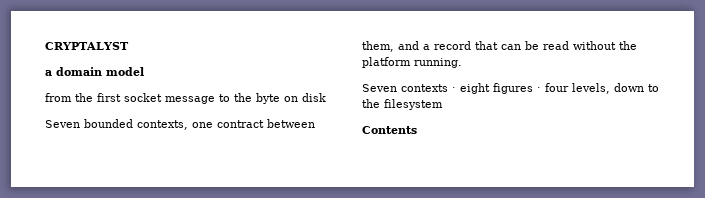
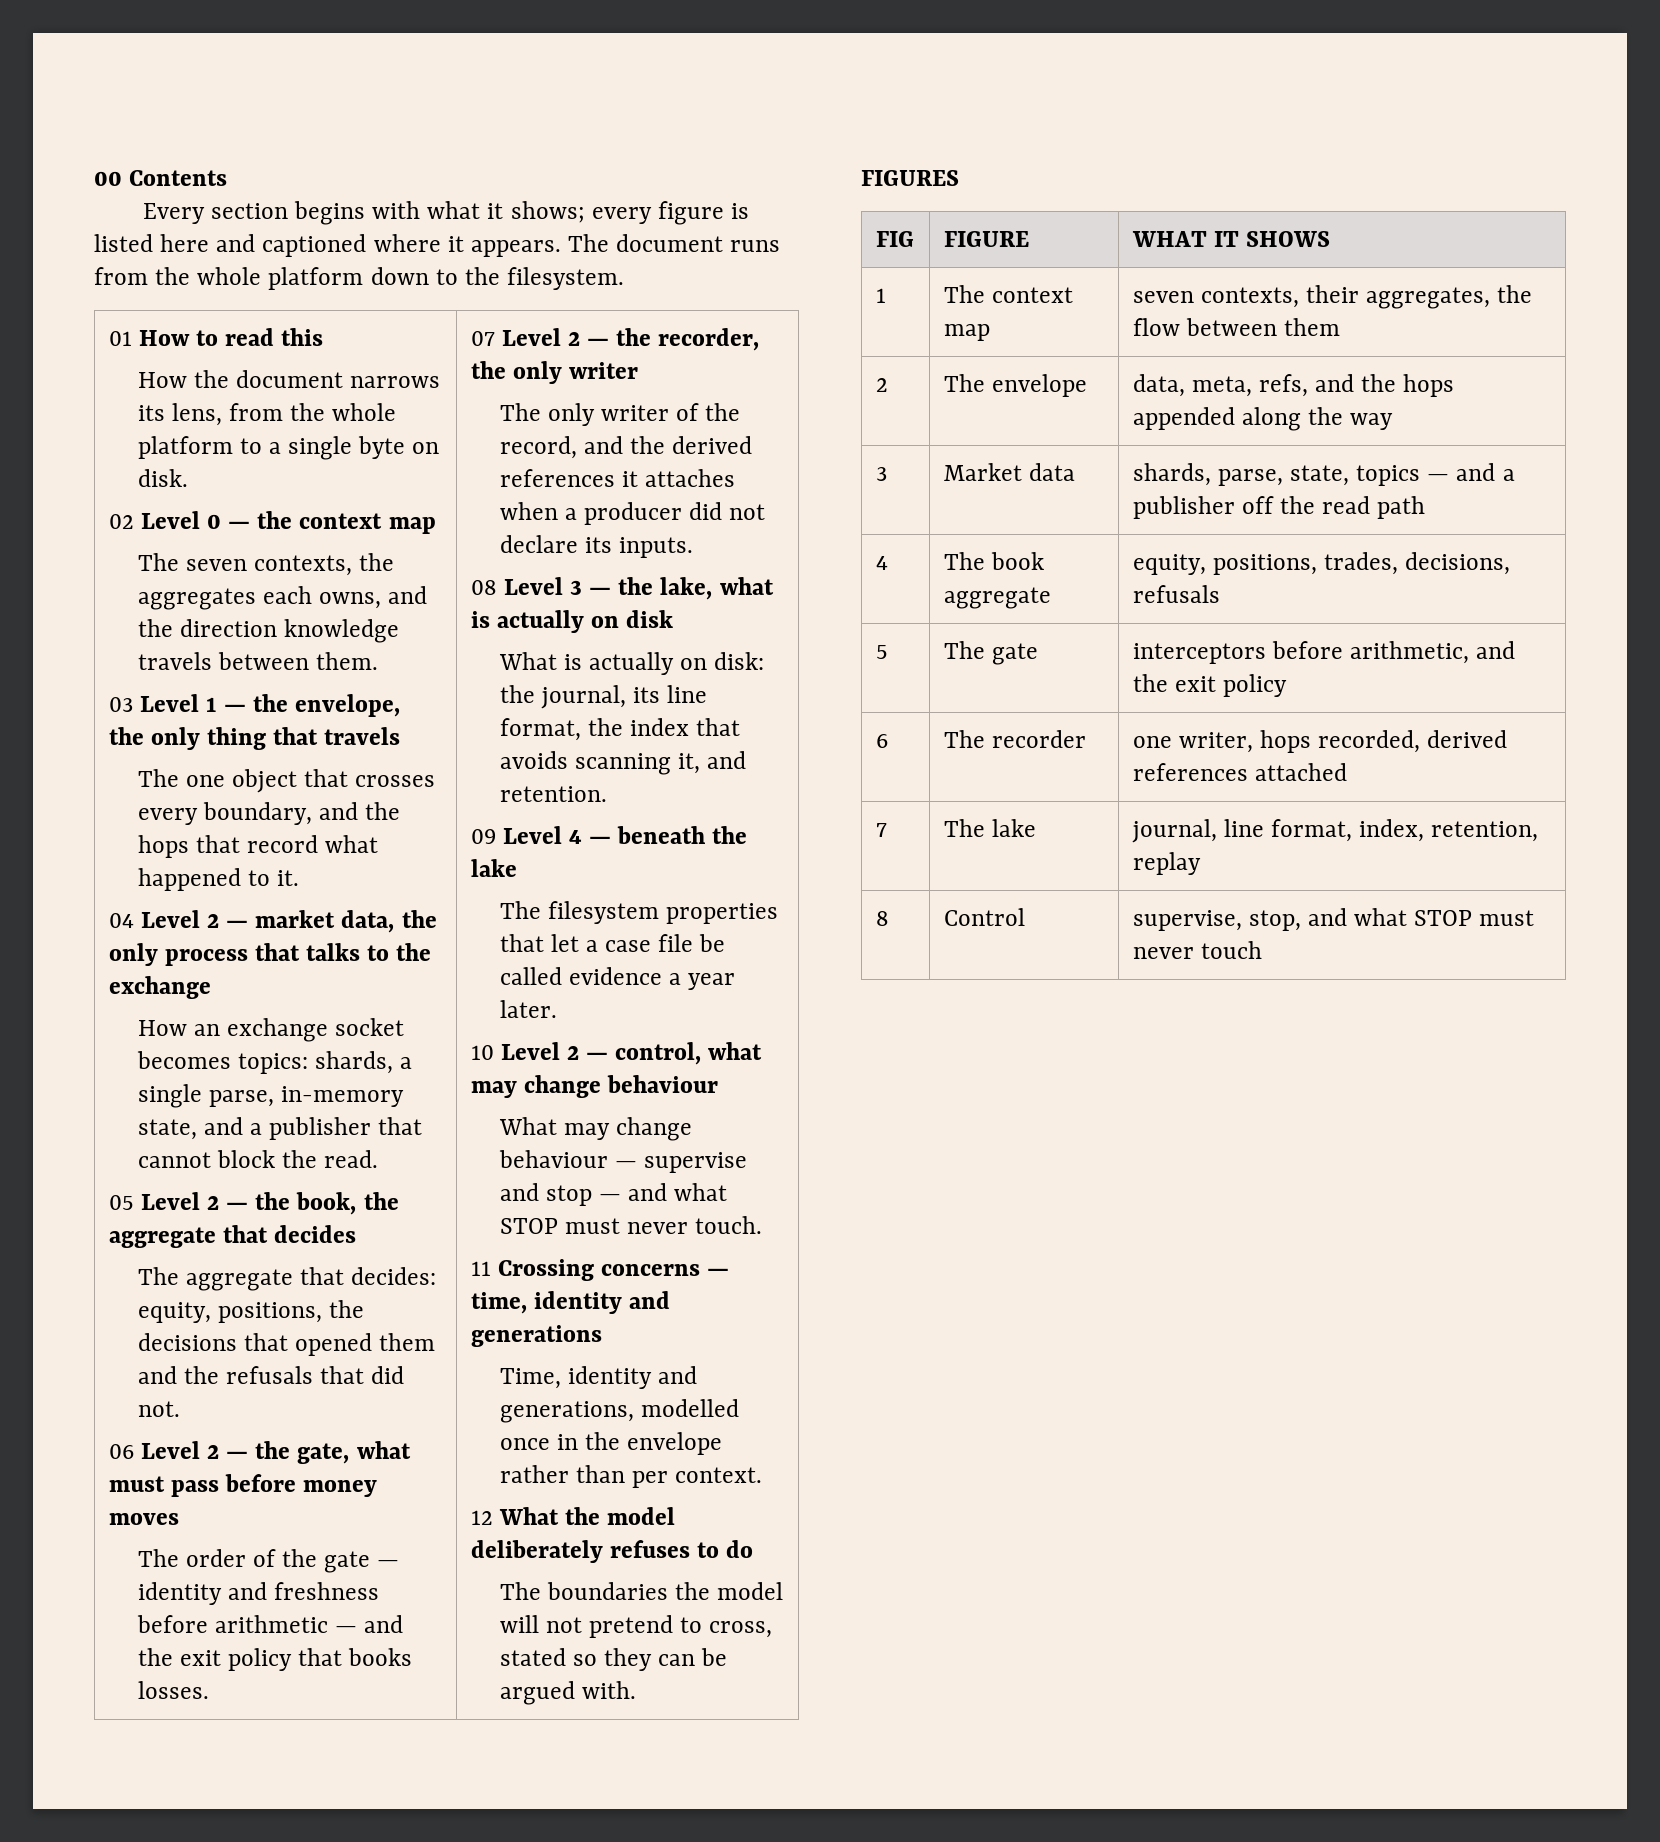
[45,42,129,50] [45,67,144,76] [45,93,326,104] [45,119,315,130] [362,41,637,52] [362,57,462,68] [362,83,659,94] [362,99,443,110] [362,126,417,134] CRYPTALYST // a domain model // from the first socket message to the byte on disk // Seven bounded contexts, one contract between them, and a record that can be read without the platform running. // Seven contexts · eight figures · four levels, down to the filesystem // Contents -> [94,170,228,186] [142,201,750,225] [94,234,781,257] [94,267,625,290] [108,328,324,346] [137,370,441,388] [137,403,397,426] [137,436,440,460] [137,469,188,487] [108,511,436,534] [137,553,395,576] [137,586,428,610] [137,619,399,643] [137,652,378,670] [108,694,401,717] [108,727,401,750] [137,769,436,793] [137,802,401,825] [137,835,379,858] [137,868,299,891] [108,910,437,933] [108,943,432,966] [108,976,211,999] [137,1018,405,1042] [136,1051,413,1074] [137,1084,404,1108] [137,1117,423,1140] [137,1150,379,1168] [108,1192,399,1215] [108,1225,356,1248] [137,1267,437,1291] [137,1300,364,1323] [137,1333,436,1356] [137,1366,405,1384] [137,1401,180,1417] [108,1441,411,1464] [108,1474,378,1497] [108,1513,179,1525] [137,1549,400,1573] [137,1582,379,1605] [136,1615,404,1633] [137,1648,413,1671] [137,1681,209,1699] [470,328,760,351] [470,361,638,384] [499,403,741,426] [499,436,753,459] [499,469,735,487] [499,502,766,525] [499,535,693,558] [470,577,774,600] [470,610,674,633] [498,652,765,675] [499,685,708,709] [499,718,741,741] [499,751,747,775] [499,786,607,802] [470,826,748,844] [470,859,517,877] [499,901,778,924] [499,934,726,952] [499,967,736,990] [499,1000,557,1018] [470,1042,763,1065] [470,1075,718,1098] [498,1117,692,1141] [498,1150,747,1173] [499,1183,728,1206] [499,1216,763,1234] [470,1259,730,1281] [470,1291,670,1314] [470,1325,602,1347] [499,1366,697,1389] [499,1399,739,1423] [499,1432,723,1455] [499,1465,763,1488] [470,1507,676,1525] [470,1540,754,1563] [499,1582,784,1600] [499,1615,773,1638] [499,1648,728,1671] [499,1681,636,1705] [861,170,959,186] [875,231,914,247] [943,231,1029,247] [1131,231,1330,247] [875,288,886,303] [943,285,1073,303] [943,324,990,341] [1132,285,1533,309] [1132,318,1340,336] [875,378,888,392] [943,374,1087,397] [1132,374,1455,397] [1132,407,1394,431] [875,467,887,481] [943,463,1075,481] [1132,463,1515,486] [1132,496,1426,519] [875,556,888,570] [943,552,1044,570] [943,587,1051,609] [1132,552,1511,575] [1132,585,1220,603] [875,645,888,659] [943,641,1038,665] [1132,641,1516,664] [1132,674,1287,697] [875,734,888,748] [943,730,1086,748] [1132,730,1508,753] [1132,763,1347,781] [875,823,887,837] [943,819,1036,837] [1131,819,1539,843] [1132,852,1201,875] [875,911,889,926] [943,908,1025,926] [1132,908,1535,931] [1132,941,1262,959] 00 Contents // Every section begins with what it shows; every figure is listed here and captioned where it appears. The document runs from the whole platform down to the filesystem. // 01 How to read this // How the document narrows its lens, from the whole platform to a single byte on disk. // 02 Level 0 — the context map // The seven contexts, the aggregates each owns, and the direction knowledge travels between them. // 03 Level 1 — the envelope, the only thing that travels // The one object that crosses every boundary, and the hops that record what happened to it. // 04 Level 2 — market data, the only process that talks to the exchange // How an exchange socket becomes topics: shards, a single parse, in-memory state, and a publisher that cannot block the read. // 05 Level 2 — the book, the aggregate that decides // The aggregate that decides: equity, positions, the decisions that opened them and the refusals that did not. // 06 Level 2 — the gate, what must pass before money moves // The order of the gate — identity and freshness before arithmetic — and the exit policy that books losses. | 07 Level 2 — the recorder, the only writer // The only writer of the record, and the derived references it attaches when a producer did not declare its inputs. // 08 Level 3 — the lake, what is actually on disk // What is actually on disk: the journal, its line format, the index that avoids scanning it, and retention. // 09 Level 4 — beneath the lake // The filesystem properties that let a case file be called evidence a year later. // 10 Level 2 — control, what may change behaviour // What may change behaviour — supervise and stop — and what STOP must never touch. // 11 Crossing concerns — time, identity and generations // Time, identity and generations, modelled once in the envelope rather than per context. // 12 What the model deliberately refuses to do // The boundaries the model will not pretend to cross, stated so they can be argued with. // FIGURES // FIG | FIGURE | WHAT IT SHOWS // 1 | The context map | seven contexts, their aggregates, the flow between them // 2 | The envelope | data, meta, refs, and the hops appended along the way // 3 | Market data | shards, parse, state, topics — and a publisher off the read path // 4 | The book aggregate | equity, positions, trades, decisions, refusals // 5 | The gate | interceptors before arithmetic, and the exit policy // 6 | The recorder | one writer, hops recorded, derived references attached // 7 | The lake | journal, line format, index, retention, replay // 8 | Control | supervise, stop, and what STOP must never touch

